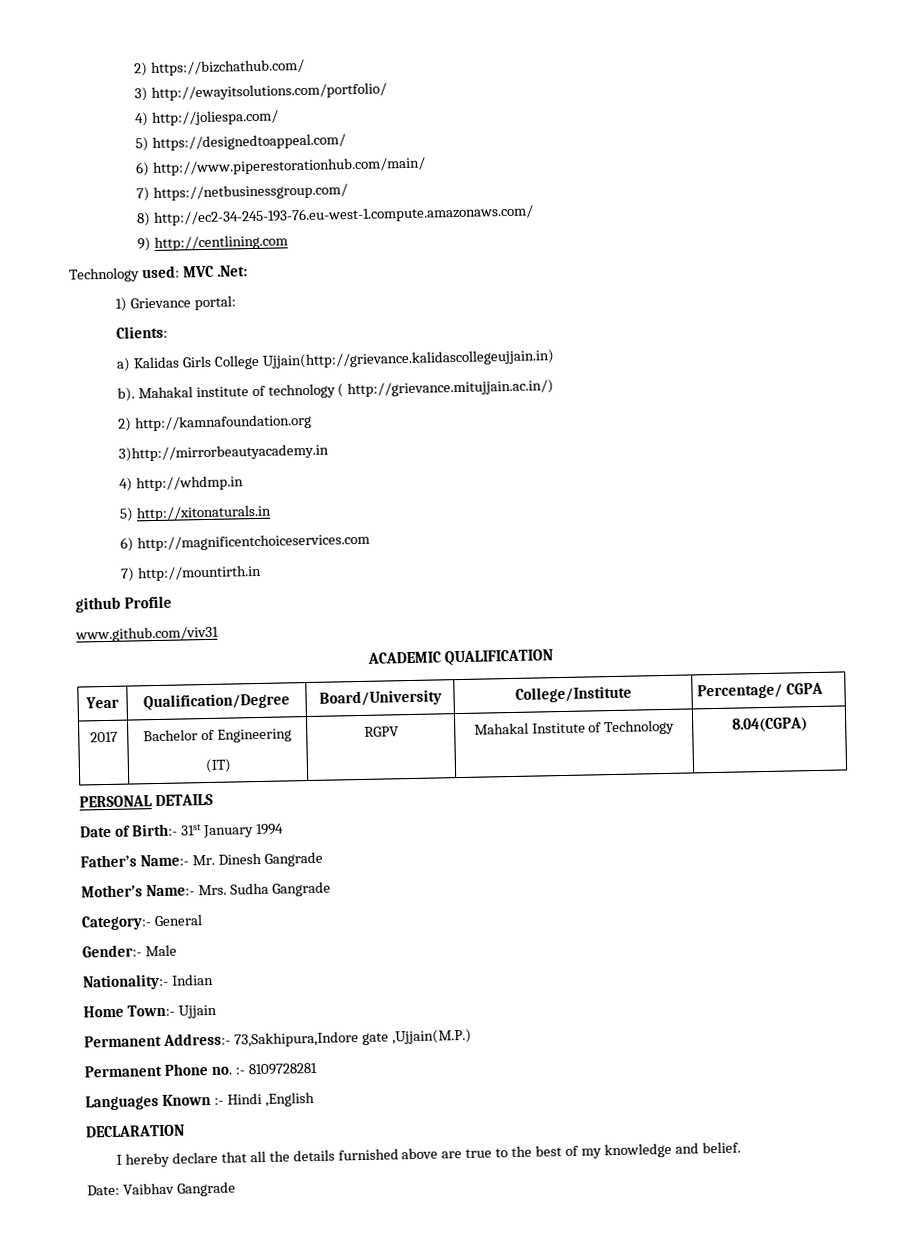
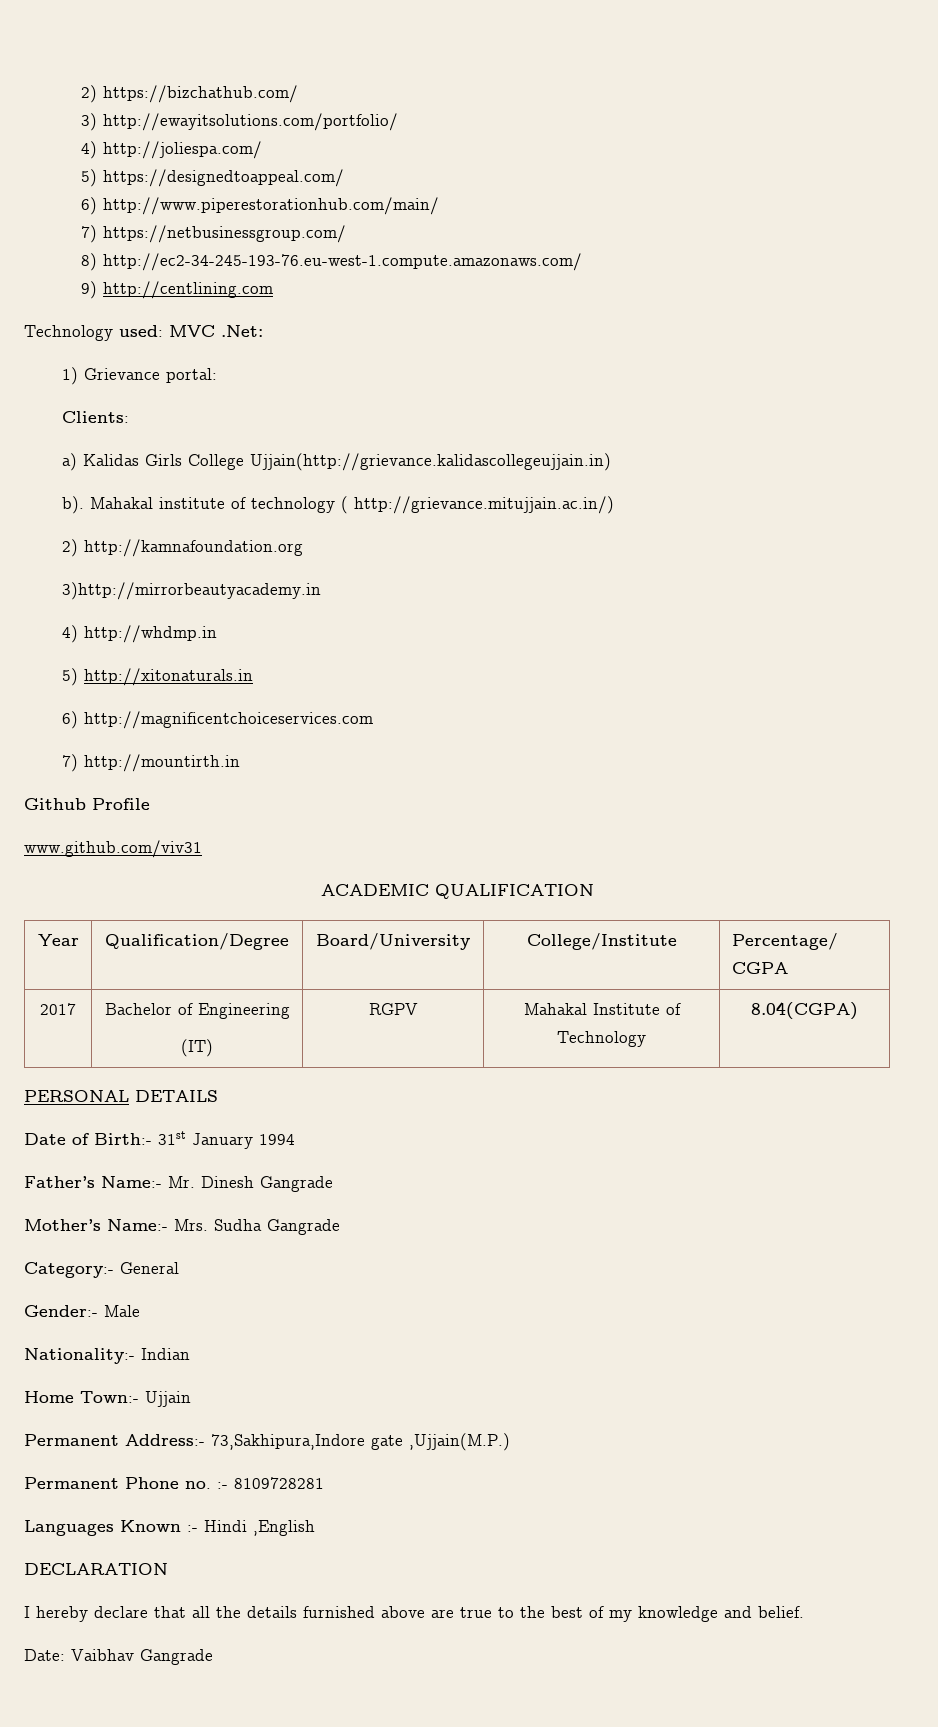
[75,596,121,613] github -> [24,798,86,810] Github

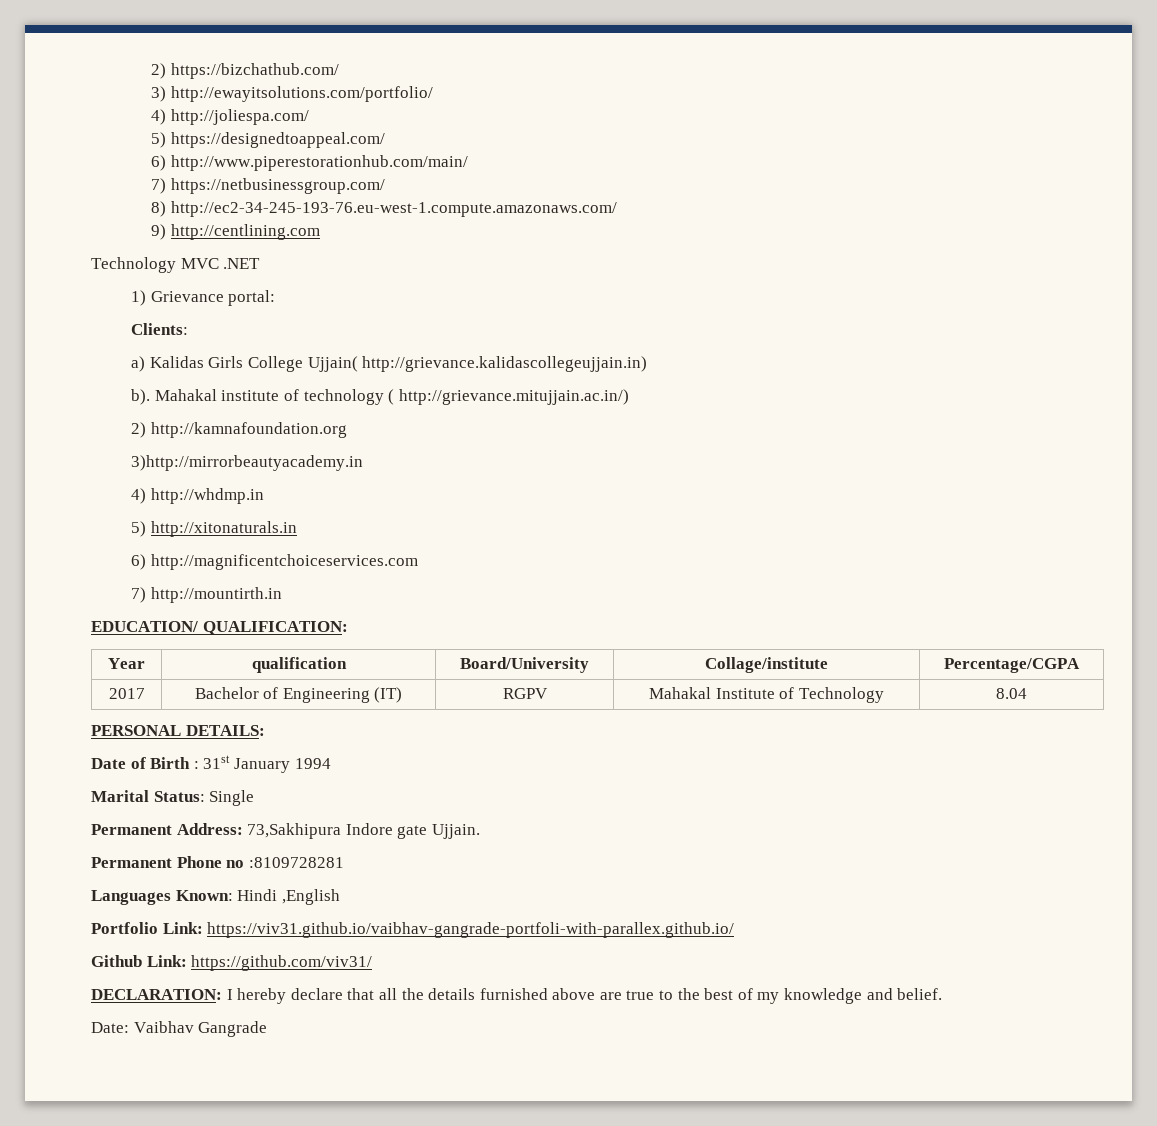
[119,325,263,337] used: MVC .Net: -> [180,258,261,269] MVC .NET
[250,453,612,471] Ujjain(http://grievance.kalidascollegeujjain.in) -> [307,356,648,372] Ujjain( http://grievance.kalidascollegeujjain.in)
[24,798,150,810] [24,840,202,858] [320,884,594,899] Github Profile // www.github.com/viv31 // ACADEMIC QUALIFICATION -> [91,621,348,635] EDUCATION/ QUALIFICATION:
[105,933,289,950] Qualification/Degree -> [251,657,347,673] qualification
[526,933,677,950] [731,933,838,950] [731,962,788,974] College/Institute | Percentage/ CGPA -> [705,657,828,673] [944,658,1080,673] Collage/institute | Percentage/CGPA
(290, 1011) // -> (370, 695) none
[751,1002,858,1020] 8.04(CGPA) -> [996,688,1027,699] 8.04
[135,1090,218,1102] DETAILS -> [185,725,265,736] DETAILS:
[94,1133,152,1145] Birth:- -> [150,757,199,769] Birth :
[24,1176,333,1192] [24,1219,340,1235] [24,1262,179,1278] [24,1305,140,1317] [24,1348,190,1364] [24,1391,191,1407] [24,1433,510,1451] Father’s Name:- Mr. Dinesh Gangrade // Mother’s Name:- Mrs. Sudha Gangrade // Category:- General // Gender:- Male // Nationality:- Indian // Home Town:- Ujjain // Permanent Address:- 73,Sakhipura,Indore gate ,Ujjain(M.P.) -> [91,790,255,806] [91,823,480,839] Marital Status: Single // Permanent Address: 73,Sakhipura Indore gate Ujjain.
[185,1477,324,1489] no. :- 8109728281 -> [226,857,344,868] no :8109728281
[120,1520,198,1532] Known :- -> [175,890,233,901] Known:
[24,1563,168,1575] DECLARATION // -> [91,922,735,938] [91,955,373,971] [91,989,222,1000] Portfolio Link: https://viv31.github.io/vaibhav-gangrade-portfoli-with-parallex.github.io/ // Github Link: https://github.com/viv31/ // DECLARATION:

